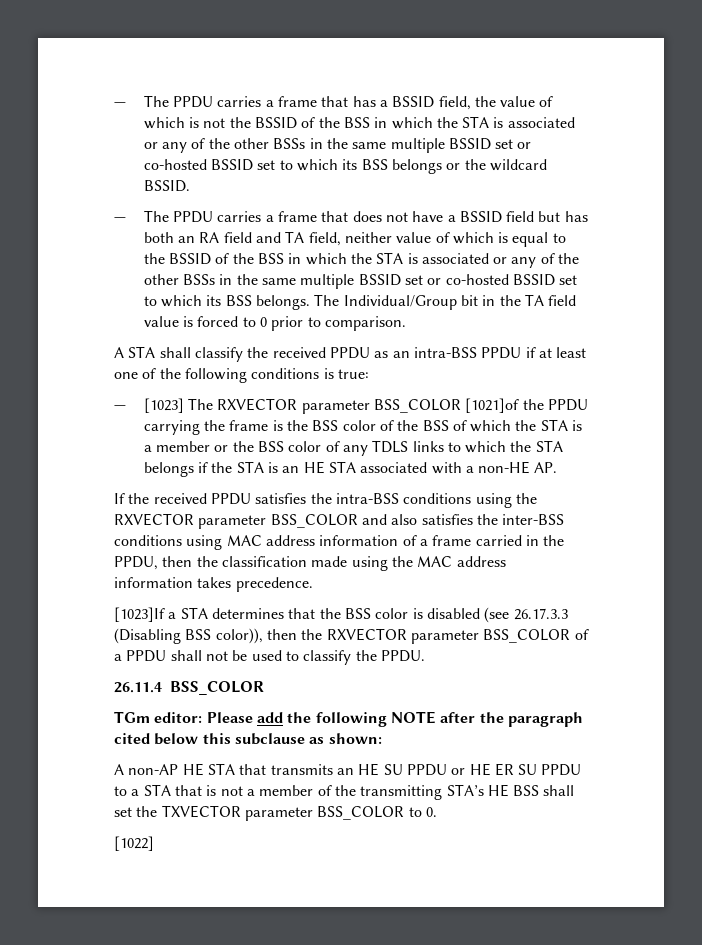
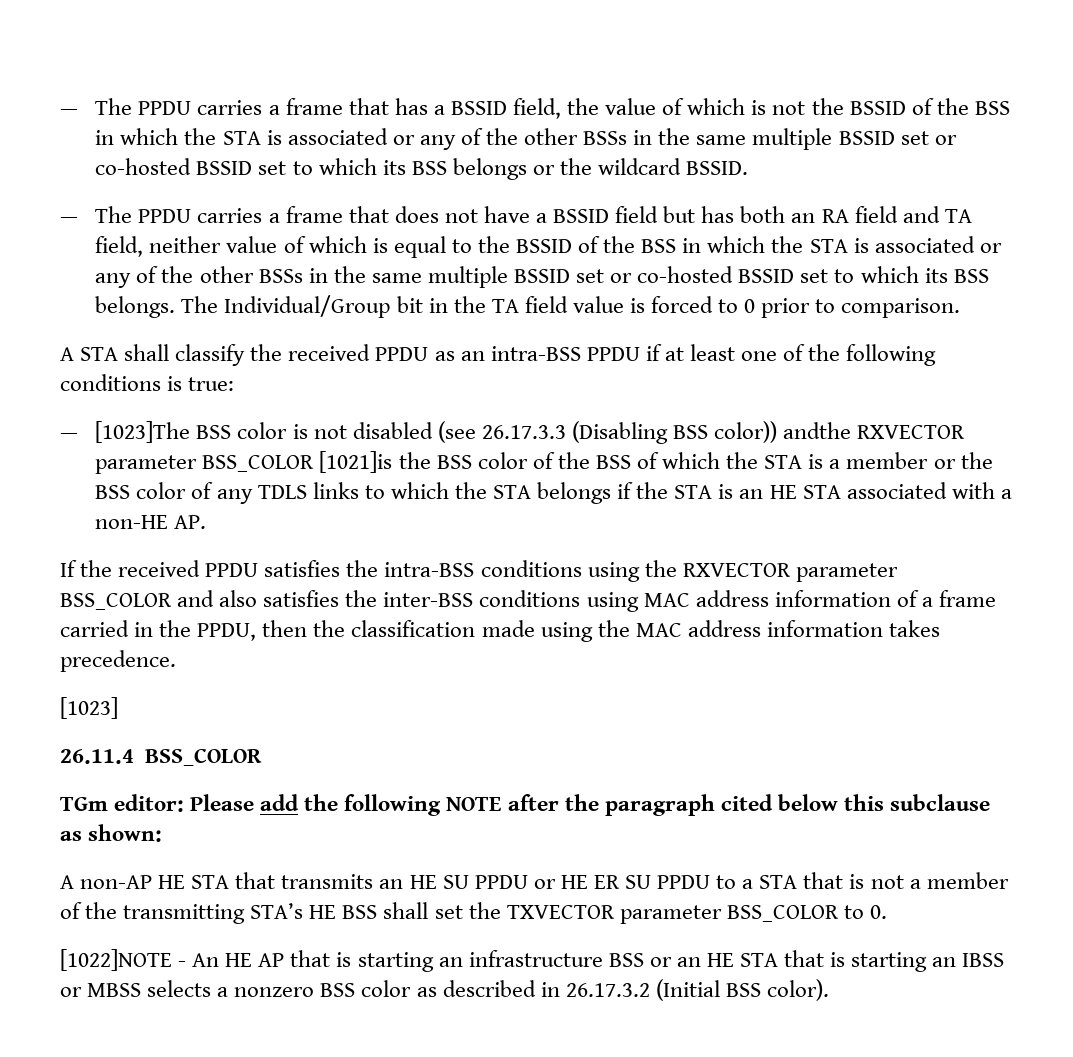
[143,398,588,414] [143,420,283,435] [1023] The RXVECTOR parameter BSS_COLOR [1021]of the PPDU carrying the frame is -> [95,421,966,444] [95,451,393,474] [1023]The BSS color is not disabled (see 26.17.3.3 (Disabling BSS color)) andthe RXVECTOR parameter BSS_COLOR [1021]is
[114,607,568,623] [114,628,589,644] [114,650,425,665] [1023]If a STA determines that the BSS color is disabled (see 26.17.3.3 (Disabling BSS color)), then the RXVECTOR parameter BSS_COLOR of a PPDU shall not be used to classify the PPDU. -> [60,697,118,719] [1023]
[114,836,154,851] [1022] -> [60,949,1005,972] [60,979,829,1001] [1022]NOTE - An HE AP that is starting an infrastructure BSS or an HE STA that is starting an IBSS or MBSS selects a nonzero BSS color as described in 26.17.3.2 (Initial BSS color).

